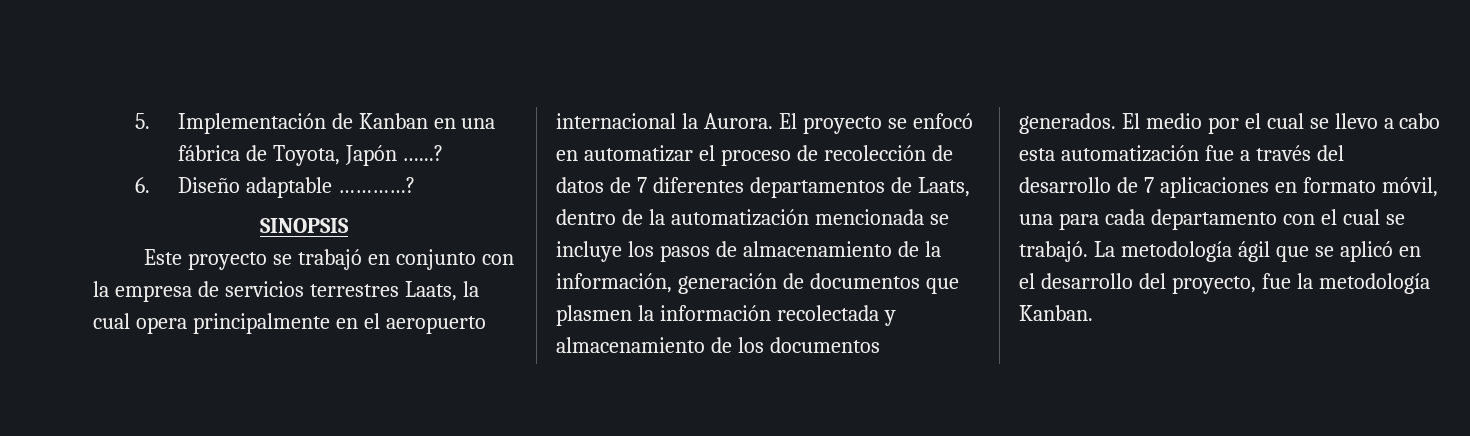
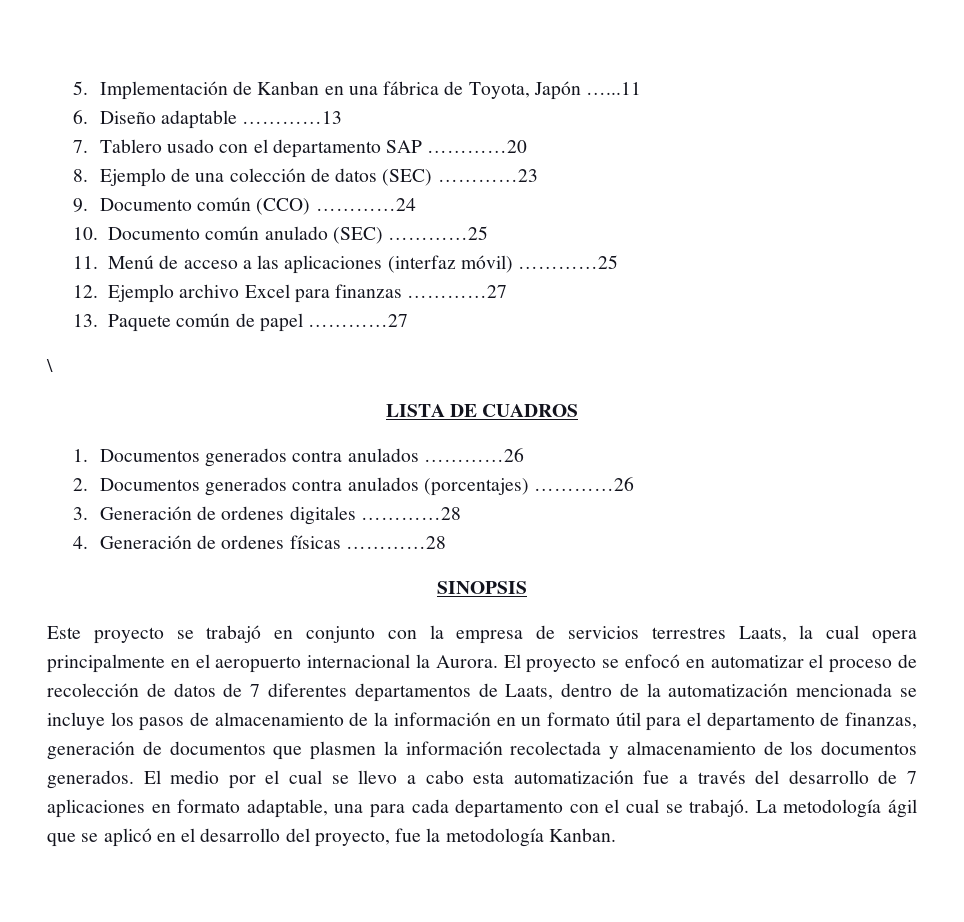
[402,145,444,161] …...? -> [586,82,642,95] …...11
[337,177,415,193] …………? -> [242,111,343,124] [73,139,528,158] [73,168,538,187] [73,197,416,215] [73,226,489,244] [73,255,619,274] [73,284,508,303] [73,313,409,332] [46,359,53,372] [385,404,579,417] [73,448,524,467] [73,477,635,496] [73,506,461,525] [73,535,446,549] …………13 // 7. Tablero usado con el departamento SAP …………20 // 8. Ejemplo de una colección de datos (SEC) …………23 // 9. Documento común (CCO) …………24 // 10. Documento común anulado (SEC) …………25 // 11. Menú de acceso a las aplicaciones (interfaz móvil) …………25 // 12. Ejemplo archivo Excel para finanzas …………27 // 13. Paquete común de papel …………27 // \ // LISTA DE CUADROS // 1. Documentos generados contra anulados …………26 // 2. Documentos generados contra anulados (porcentajes) …………26 // 3. Generación de ordenes digitales …………28 // 4. Generación de ordenes físicas …………28
[556,273,672,293] información, -> [393,712,917,731] información en un formato útil para el departamento de finanzas,
[1381,177,1438,197] móvil, -> [246,799,328,818] adaptable,

